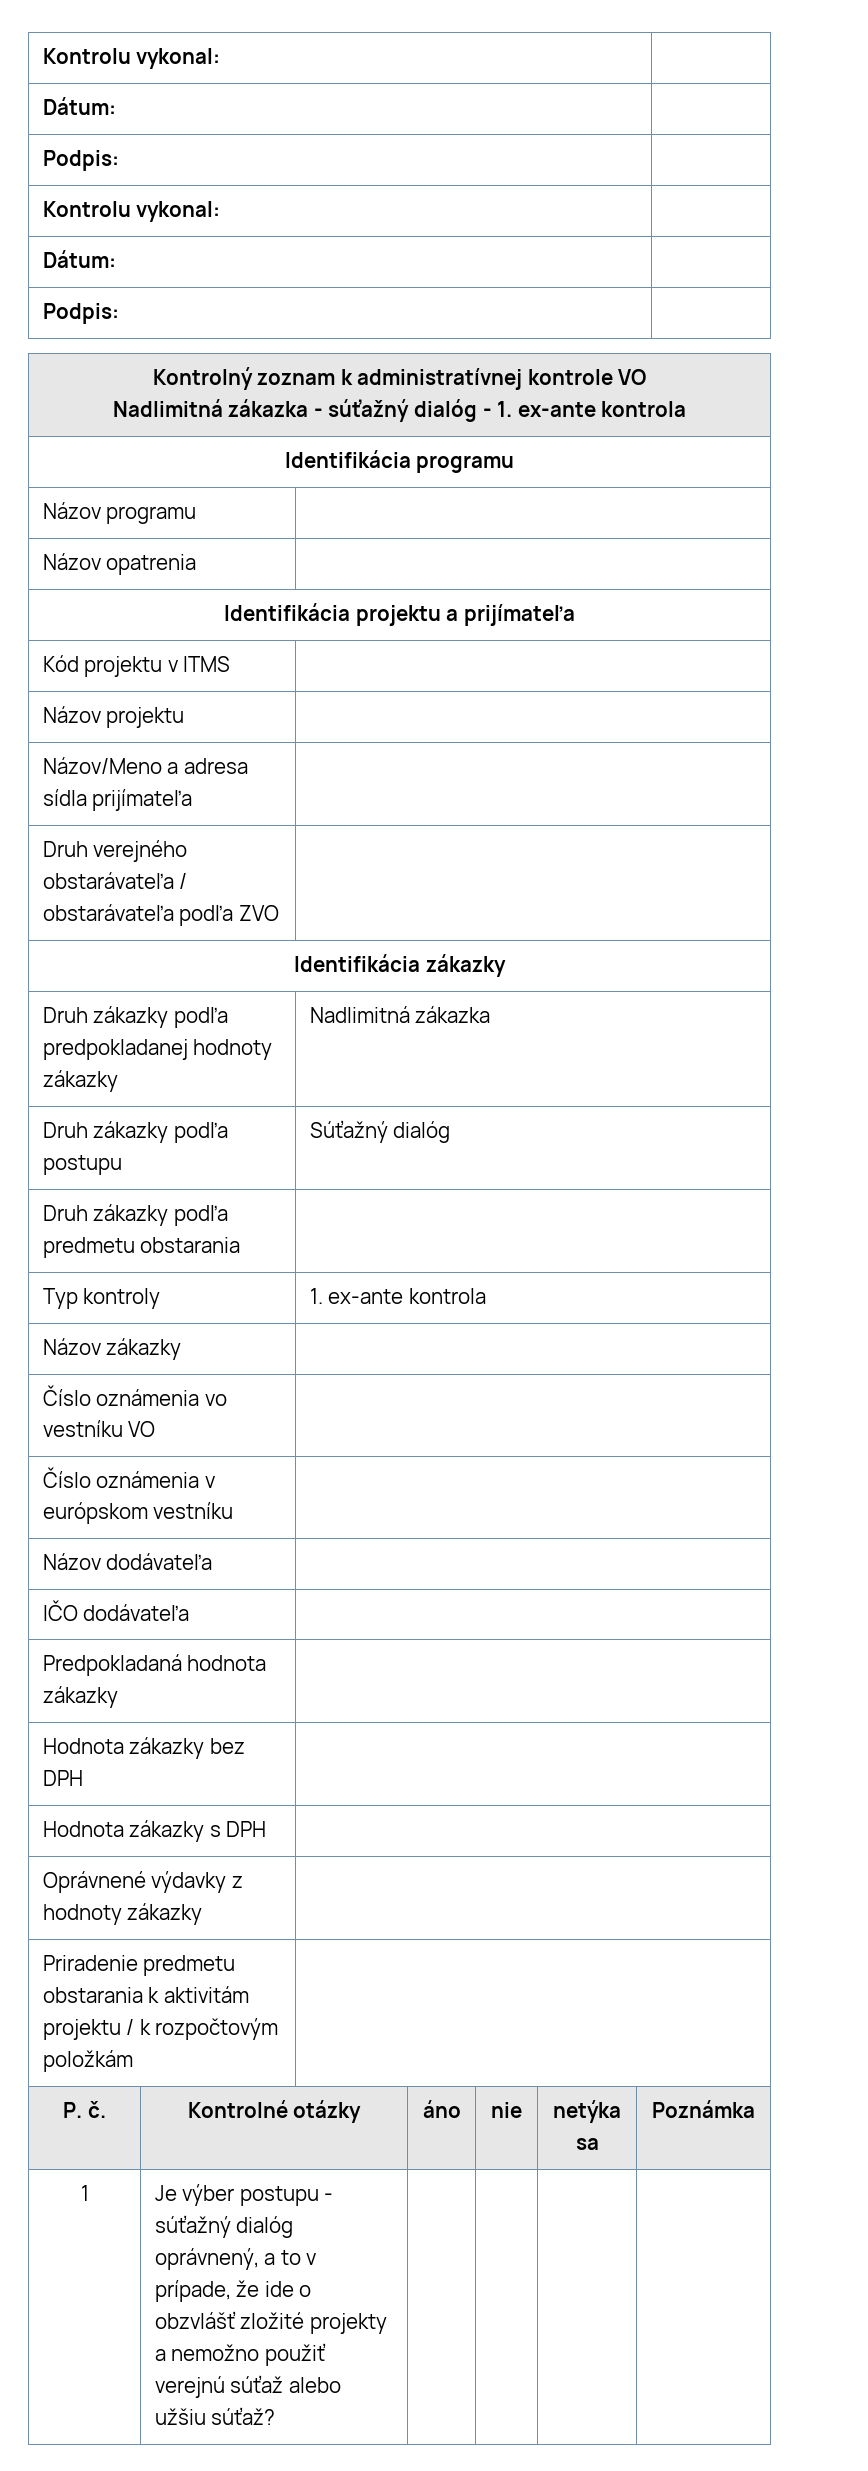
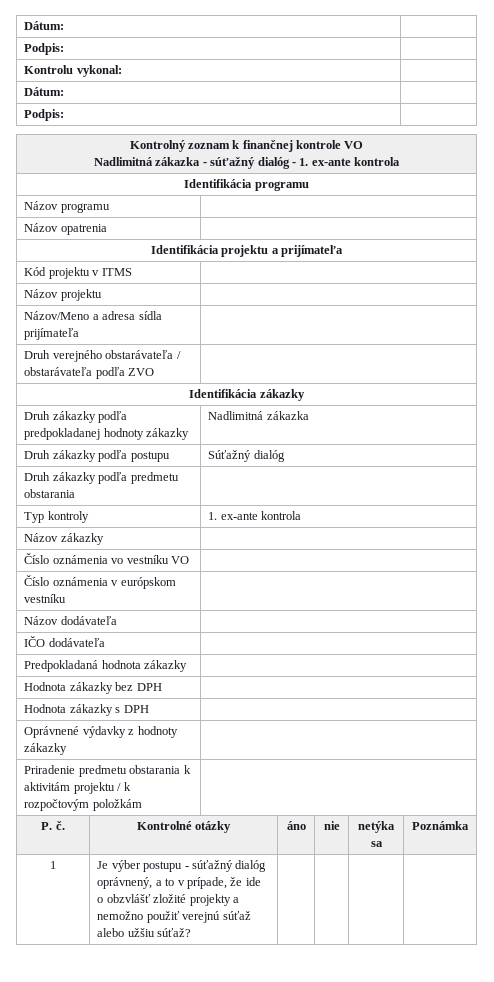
[42,48,221,69] Kontrolu vykonal: | // -> (24, 25) none
[357,368,523,390] administratívnej -> [242,140,293,152] finančnej

